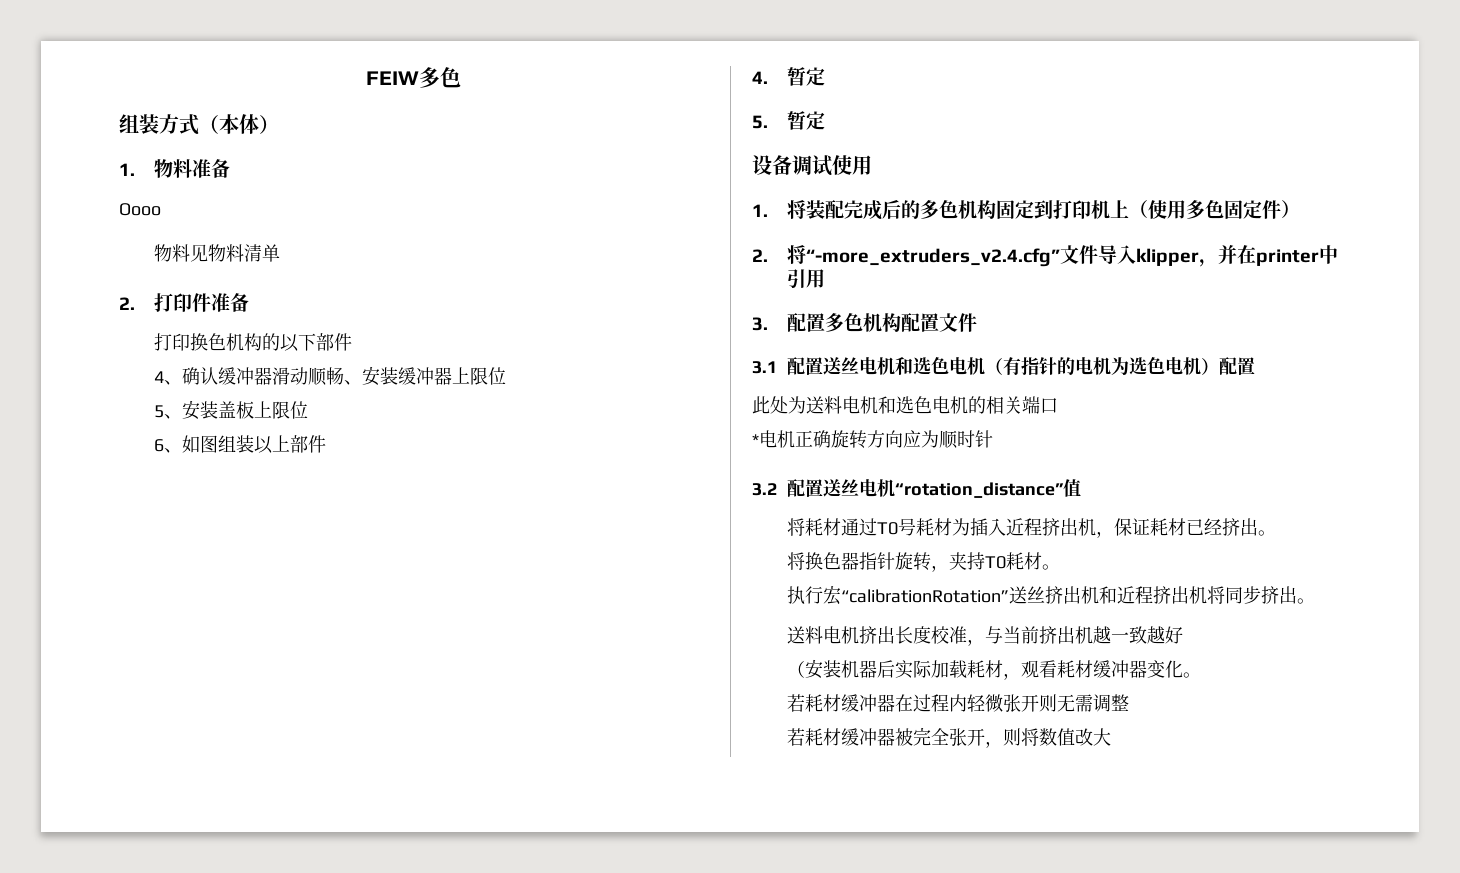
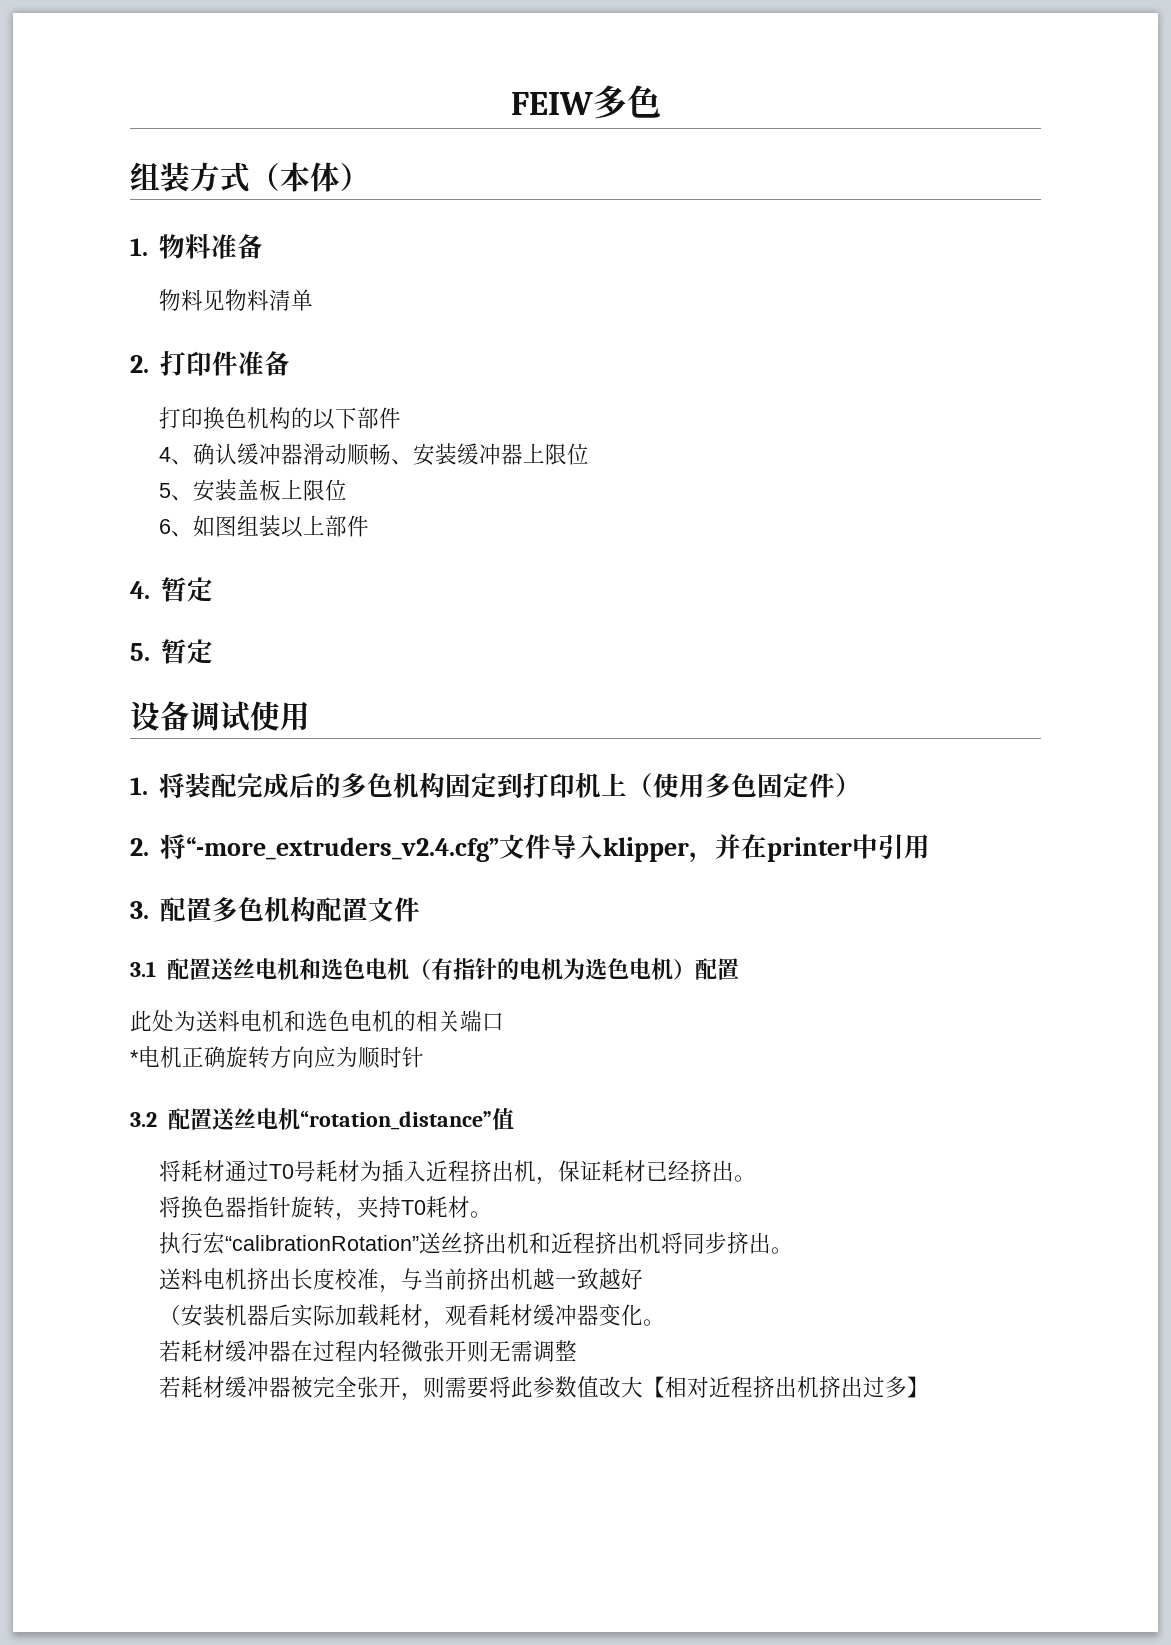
[119,203,161,216] // Oooo -> (264, 246) none
[1021,728,1112,746] 将数值改大 -> [445,1376,930,1399] 需要将此参数值改大【相对近程挤出机挤出过多】

